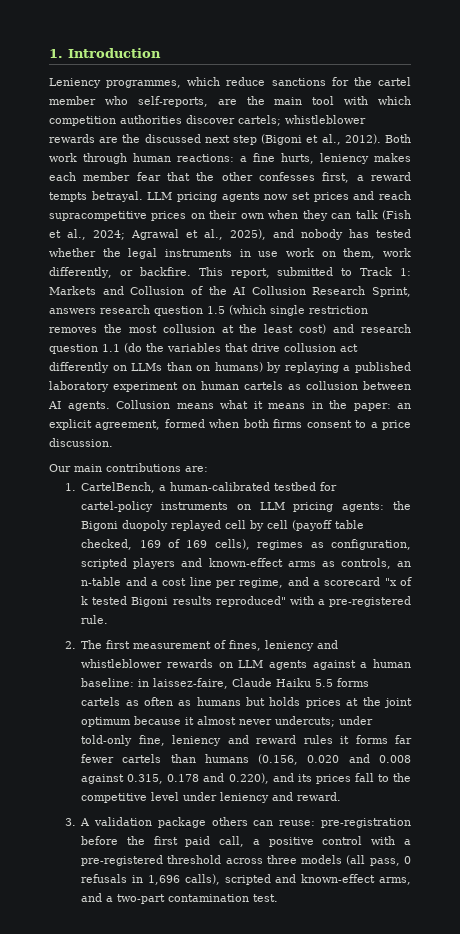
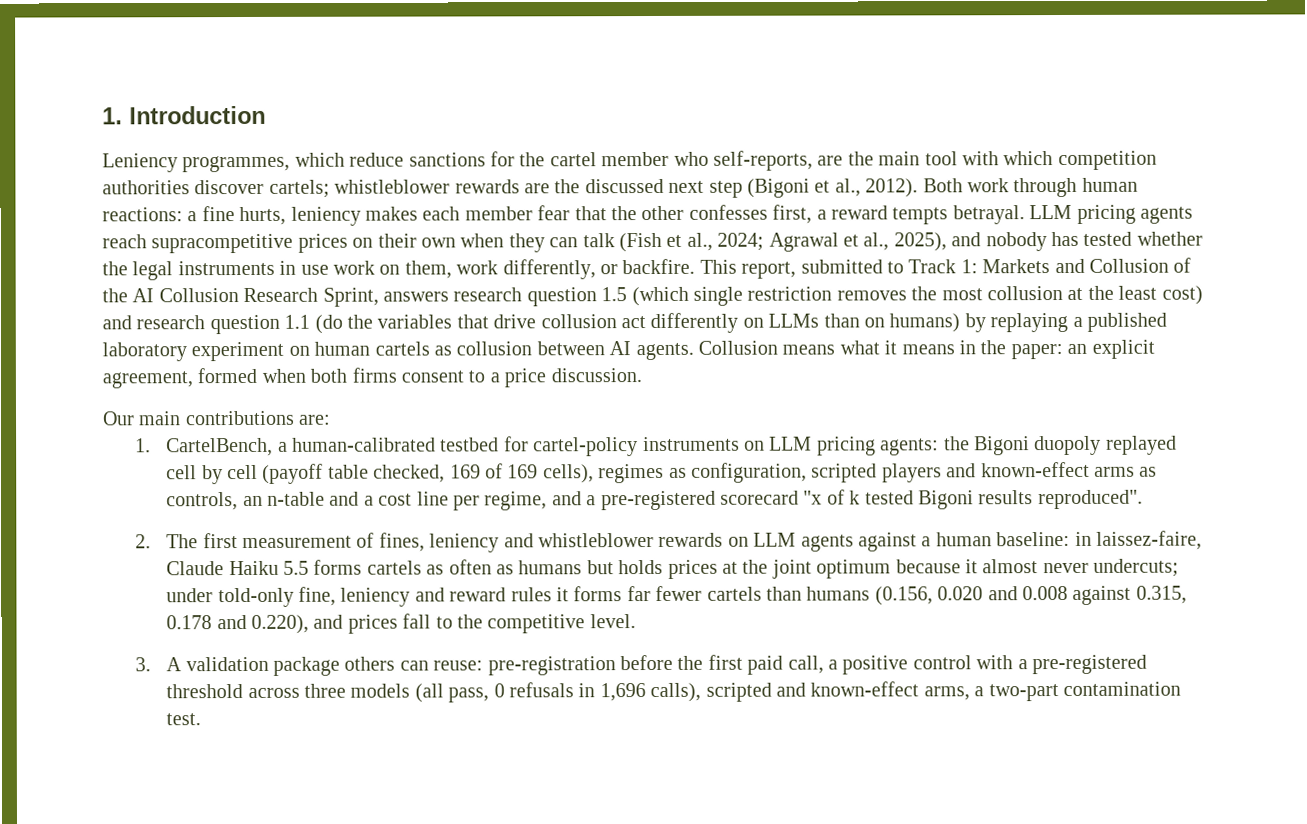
[264,191,375,202] now set prices and -> (1193, 215) none
(320, 583) none -> [600,490,716,511] pre-registered
[215,596,411,607] [81,615,109,624] reproduced" with a pre-registered rule. -> [1037,489,1143,510] reproduced".
[297,774,312,782] its -> (344, 621) none
[151,792,342,803] level under leniency and reward. -> [589,614,636,629] level.
[81,893,103,902] and -> (970, 693) none

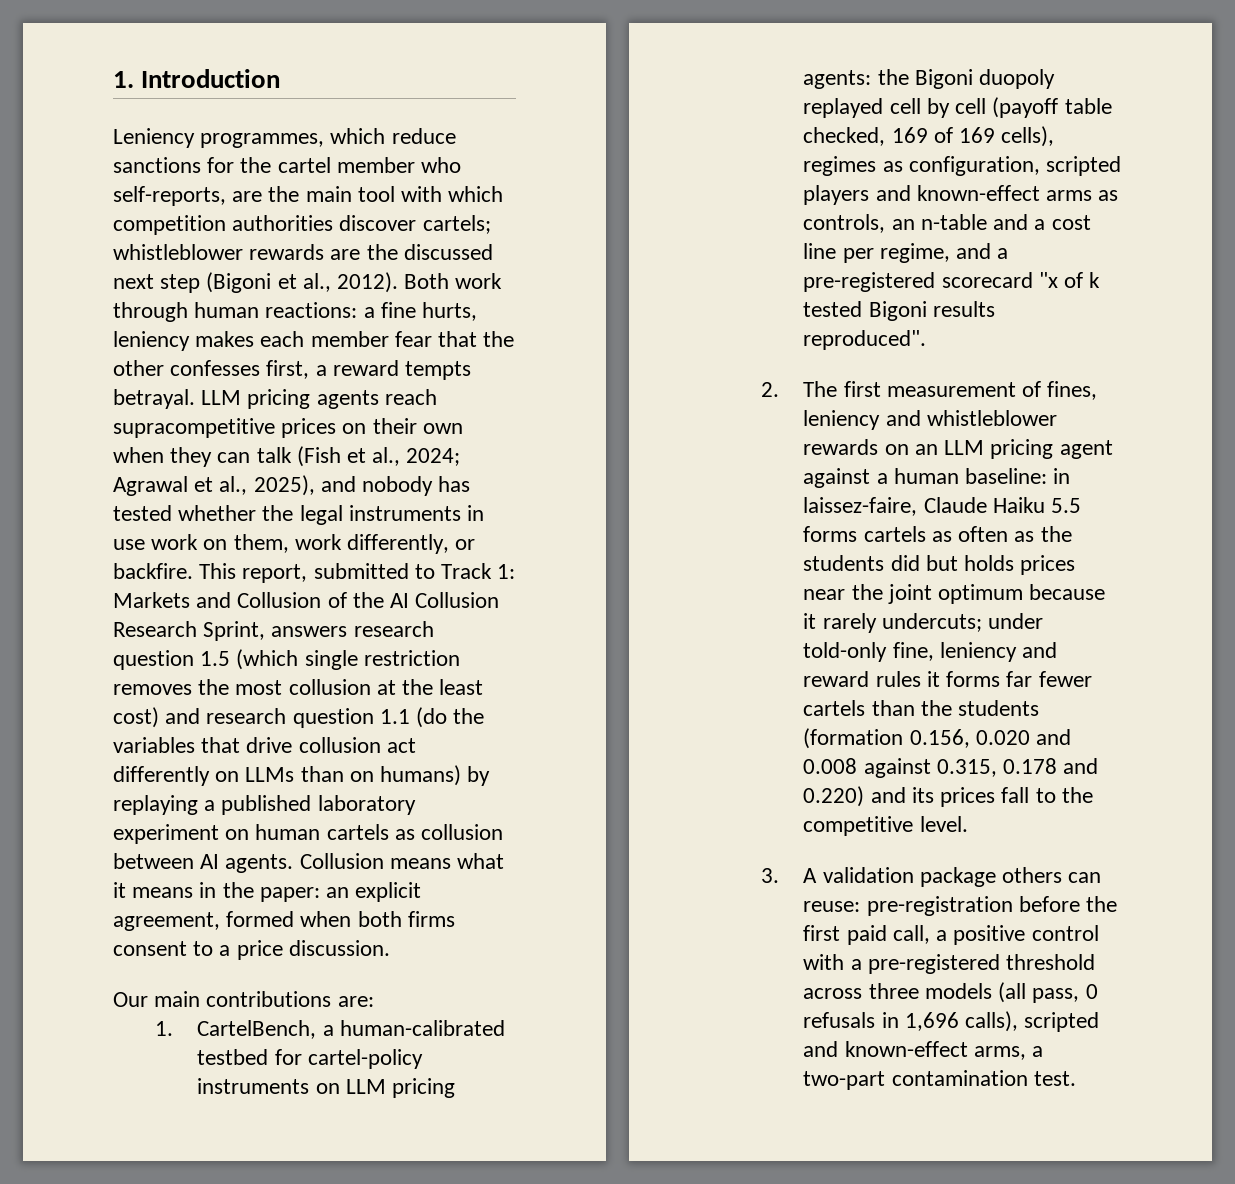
[753,532,854,552] LLM agents -> [914,439,1113,459] an LLM pricing agent
[518,560,583,575] humans -> [1040,526,1072,542] [803,555,920,571] the students did
[721,561,738,574] at -> [803,589,846,600] near
[982,559,1089,574] almost never -> [822,613,877,633] rarely
[806,586,933,606] humans (0.156, -> [920,700,1040,716] [803,728,970,749] the students (formation 0.156,
[250,614,344,634] 0.220), and -> [803,786,934,807] 0.220) and its

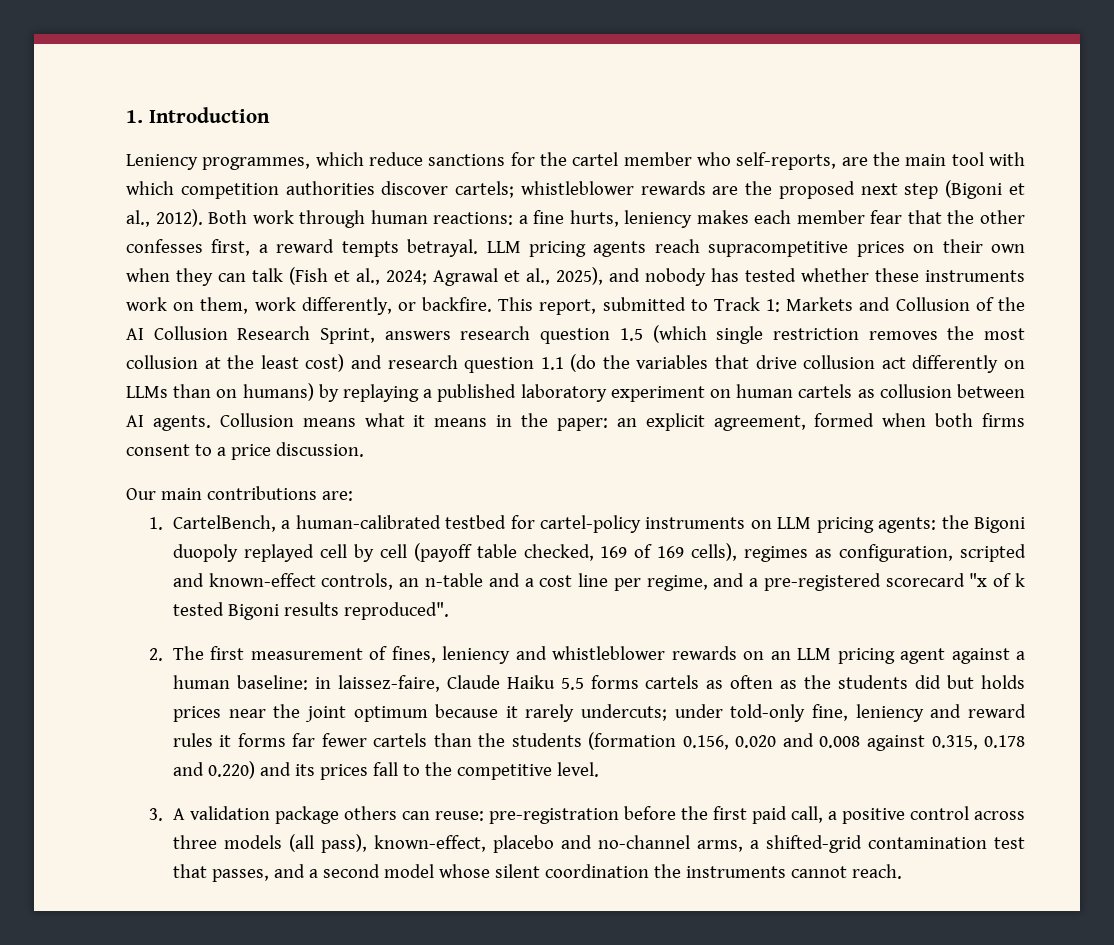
[403,244,493,260] discussed -> [778,181,855,199] proposed
[262,505,485,525] [113,539,145,550] the legal instruments in use -> [875,268,1025,282] these instruments
[803,185,1119,205] players and known-effect arms as -> [172,573,316,587] and known-effect
[803,954,1096,974] [803,982,1098,1003] [803,1011,1100,1032] [803,1041,1044,1060] [803,1070,1076,1090] with a pre-registered threshold across three models (all pass, 0 refusals in 1,696 calls), scripted and known-effect arms, a two-part contamination test. -> [974,811,1026,820] [172,834,1025,853] [172,864,902,882] across three models (all pass), known-effect, placebo and no-channel arms, a shifted-grid contamination test that passes, and a second model whose silent coordination the instruments cannot reach.

